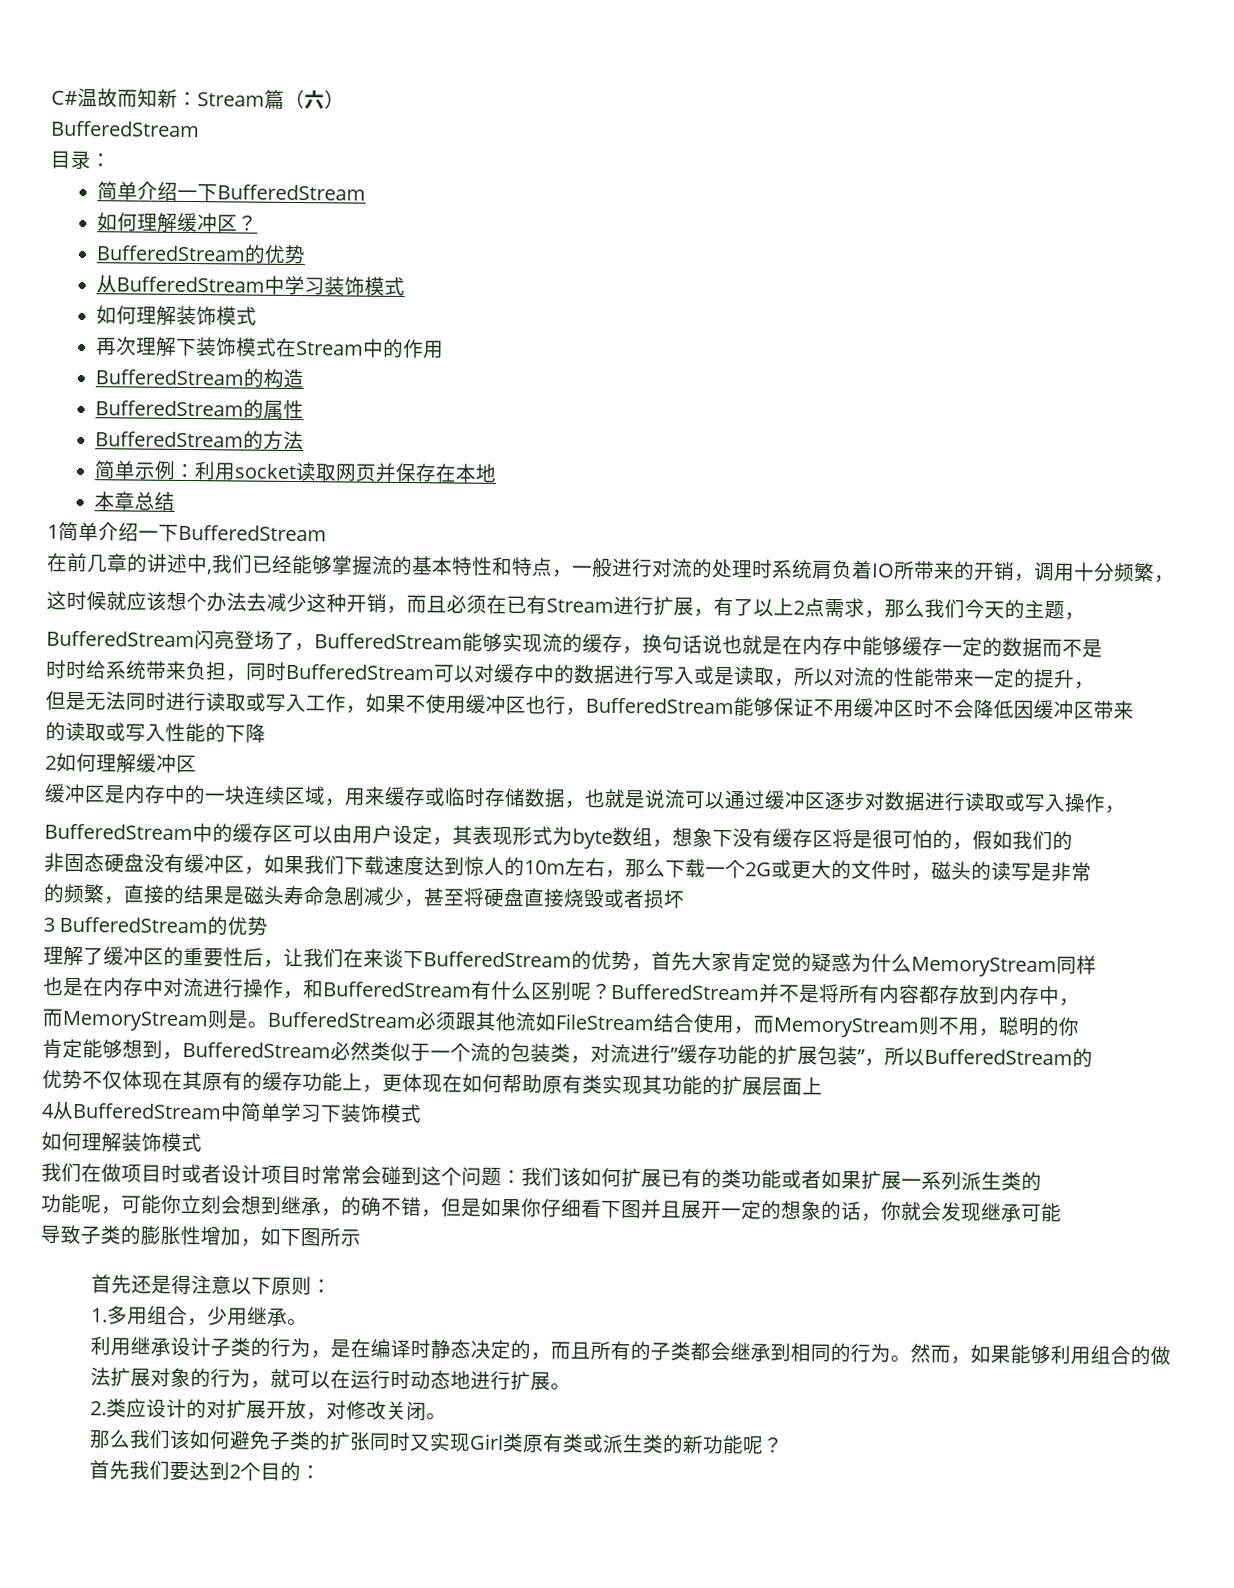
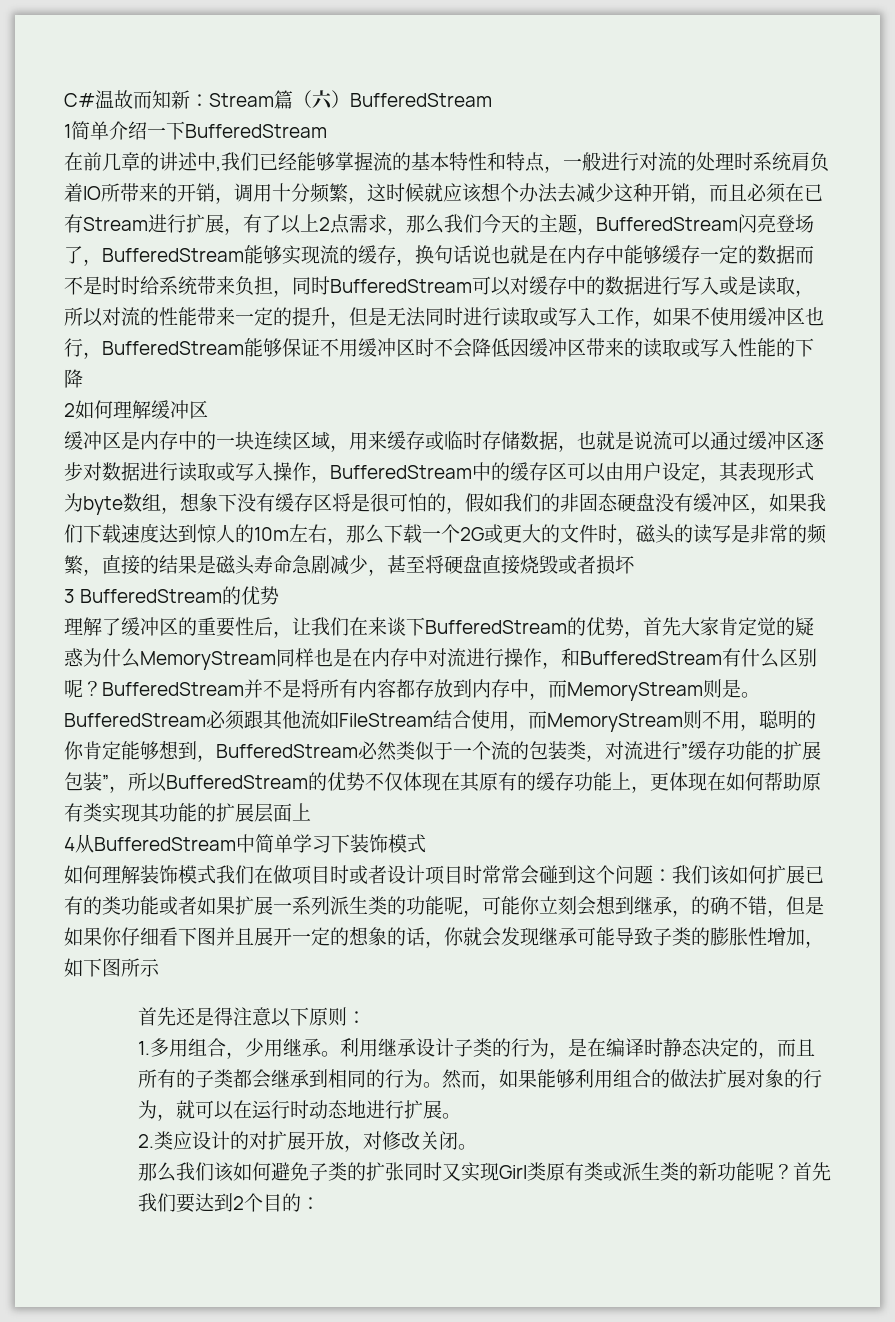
[51,120,200,138] [50,150,111,170] [96,181,366,202] [96,212,258,233] [95,244,306,265] [95,275,405,297] [95,305,257,326] [95,336,444,359] [94,368,304,389] [94,399,304,420] [94,430,304,451] [93,460,497,483] [93,491,175,511] // BufferedStream // 目录： // 简单介绍一下BufferedStream // 如何理解缓冲区？ // BufferedStream的优势 // 从BufferedStream中学习装饰模式 // 如何理解装饰模式 // 再次理解下装饰模式在Stream中的作用 // BufferedStream的构造 // BufferedStream的属性 // BufferedStream的方法 // 简单示例：利用socket读取网页并保存在本地 // 本章总结 -> [350,93,492,107] BufferedStream
(1175, 579) // -> (367, 200) none
(1085, 616) // -> (596, 231) none
(1103, 648) // -> (102, 285) none
(1095, 685) // -> (349, 324) none
(1134, 710) // -> (624, 347) none
(1125, 809) // -> (330, 479) none
(1073, 841) // -> (560, 502) none
(1092, 872) // -> (788, 533) none
(1097, 965) // -> (314, 657) none
(1080, 1002) // -> (548, 696) none
(1079, 1027) // -> (84, 750) none
(1093, 1058) // -> (327, 781) none
(202, 1142) // -> (216, 874) none
(1042, 1181) // -> (406, 905) none
(1062, 1212) // -> (615, 936) none
(308, 1322) // -> (340, 1054) none
(784, 1445) // -> (793, 1171) none

